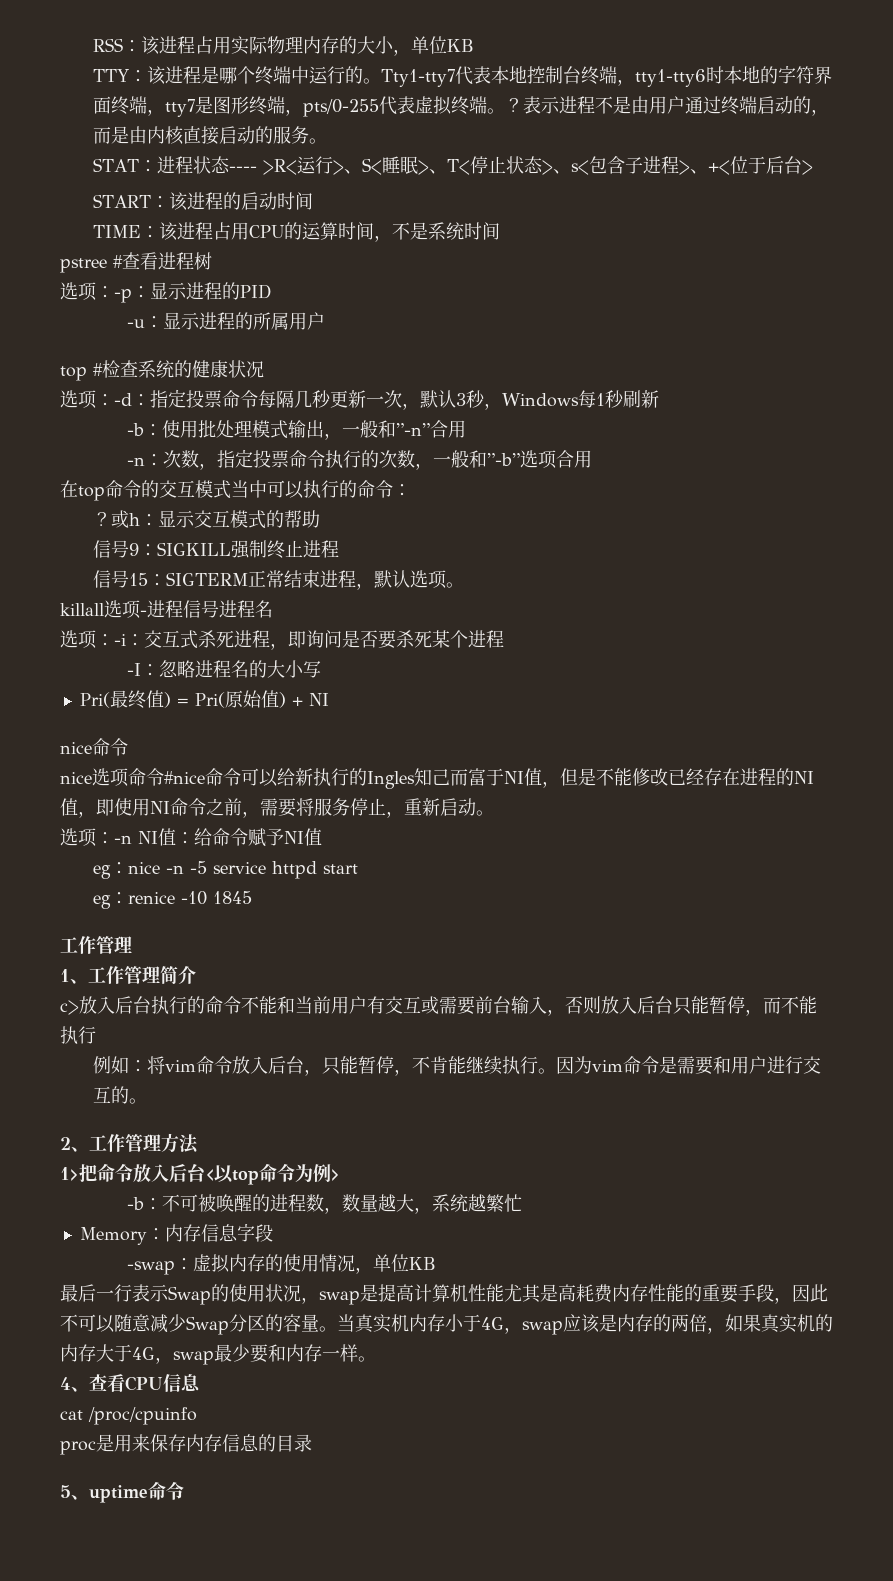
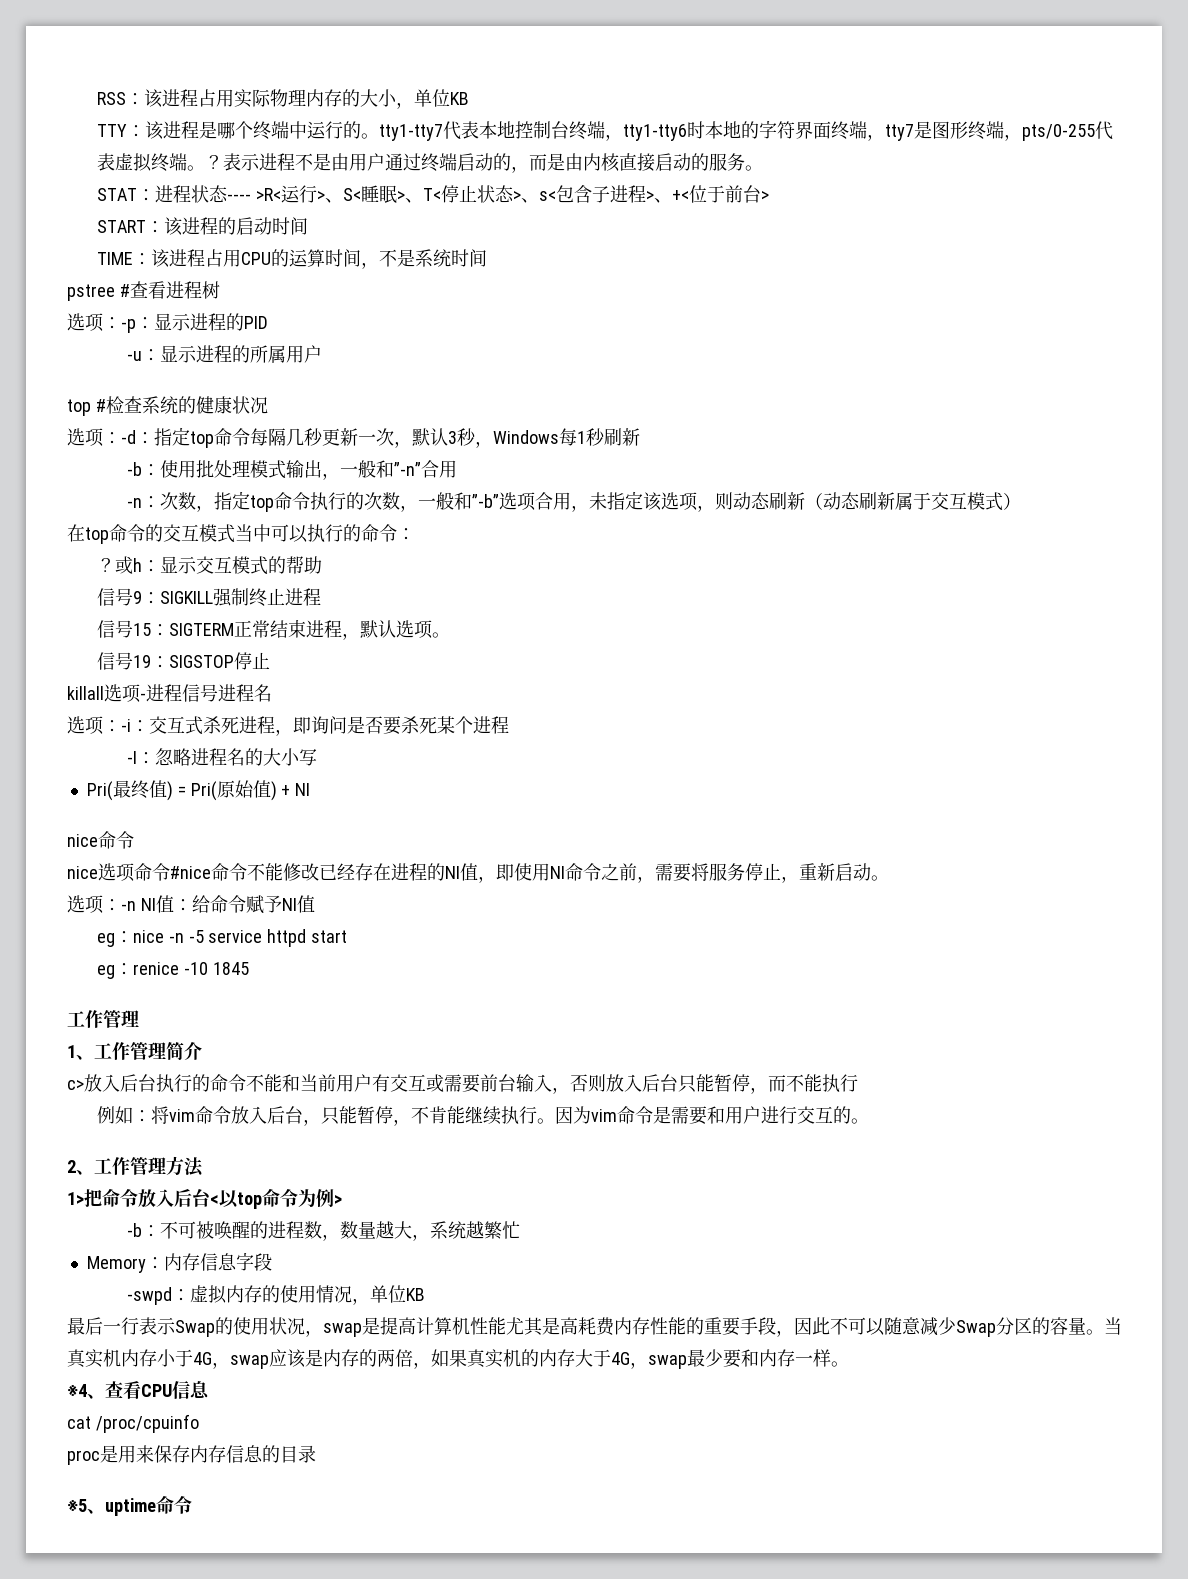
[381,69,456,87] Tty1-tty7 -> [378,124,443,141] tty1-tty7
[766,156,785,174] 后 -> [724,185,743,203] 前
[186,390,222,408] 投票 -> [190,431,214,448] top
[252,450,289,468] 投票 -> [249,495,274,512] top
(592, 459) none -> [570,491,1021,512] ，未指定该选项，则动态刷新（动态刷新属于交互模式）
(465, 585) none -> [96,652,270,670] // 信号19：SIGSTOP停止
[241,768,596,789] 可以给新执行的Ingles知己而富于NI值，但是 -> (247, 872) none
[126,1261,175,1275] -swap -> [126,1287,172,1305] -swpd
[60,1377,71,1390] 4 -> [67,1384,87,1397] ※4
[60,1485,71,1498] 5 -> [67,1499,87,1512] ※5

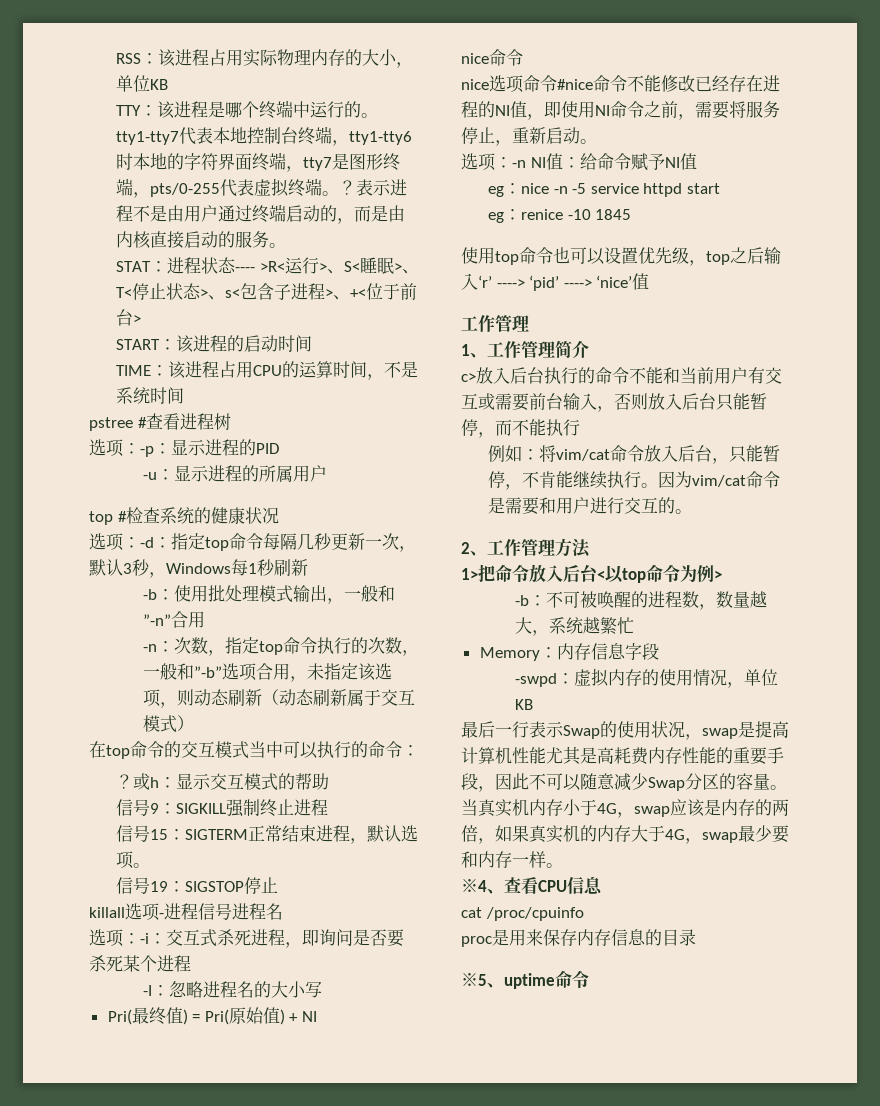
(249, 968) none -> [461,247,781,266] [461,273,650,291] // 使用top命令也可以设置优先级，top之后输入‘r’ ----> ‘pid’ ----> ‘nice’值
[168,1109,195,1122] vim -> [555,449,610,461] vim/cat
[590,1109,617,1122] vim -> [691,475,746,487] vim/cat

